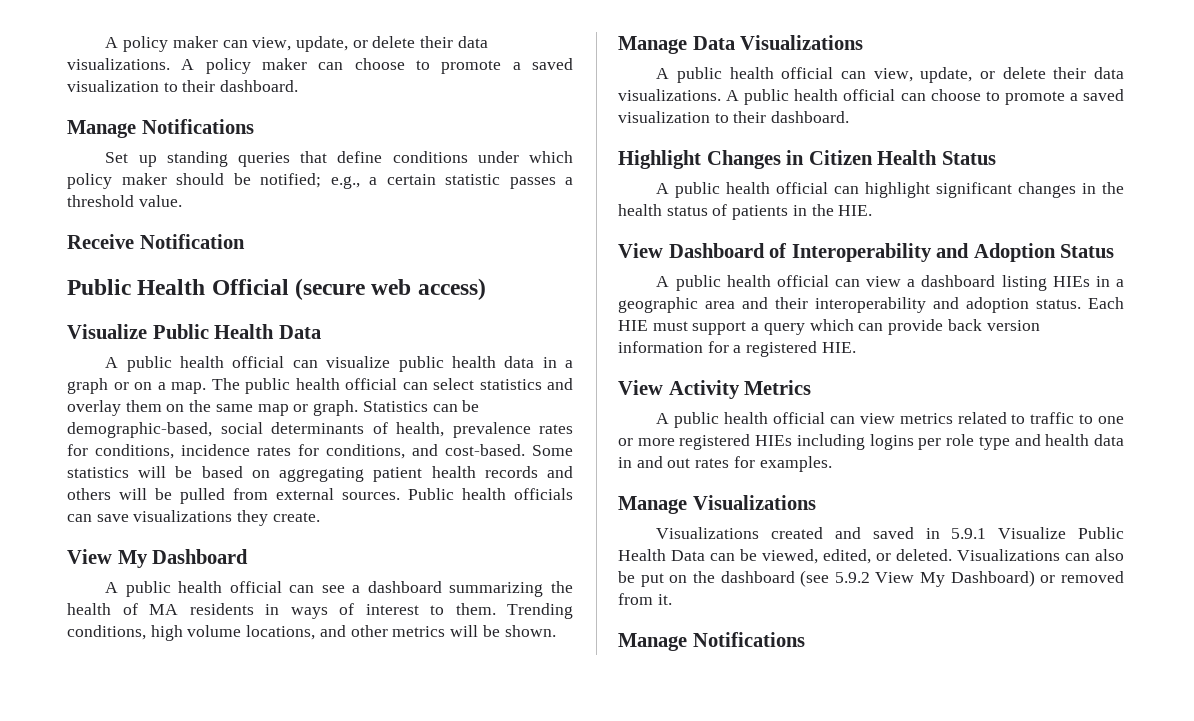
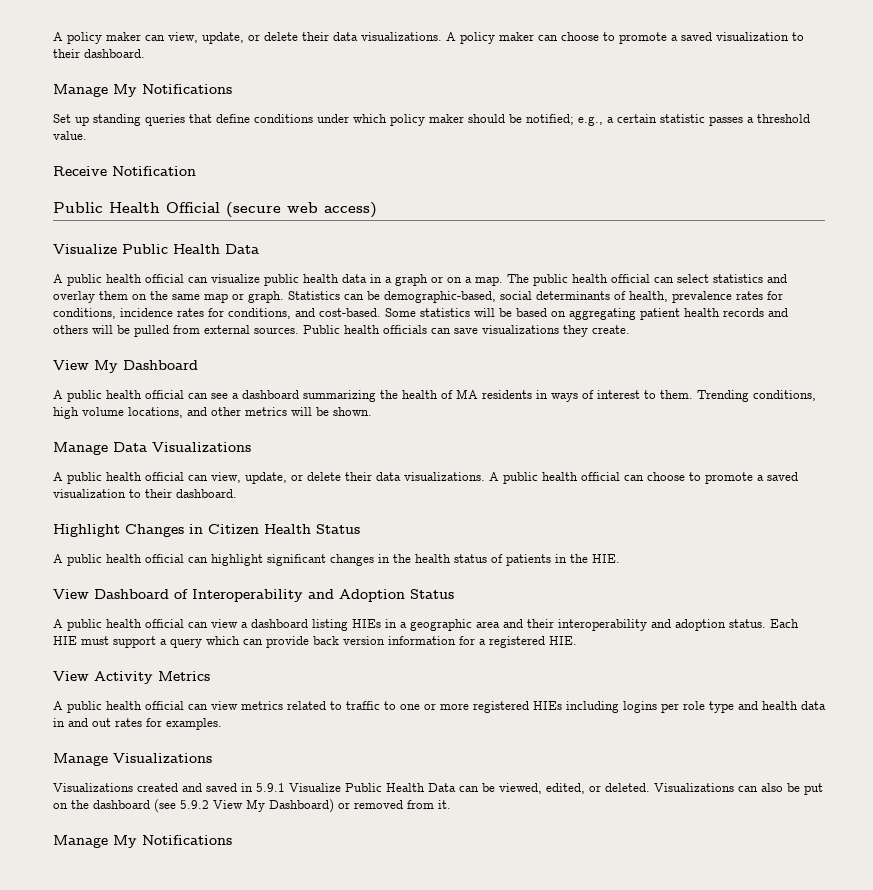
(136, 129) none -> [113,84,137,97] My
(687, 642) none -> [113,835,137,848] My

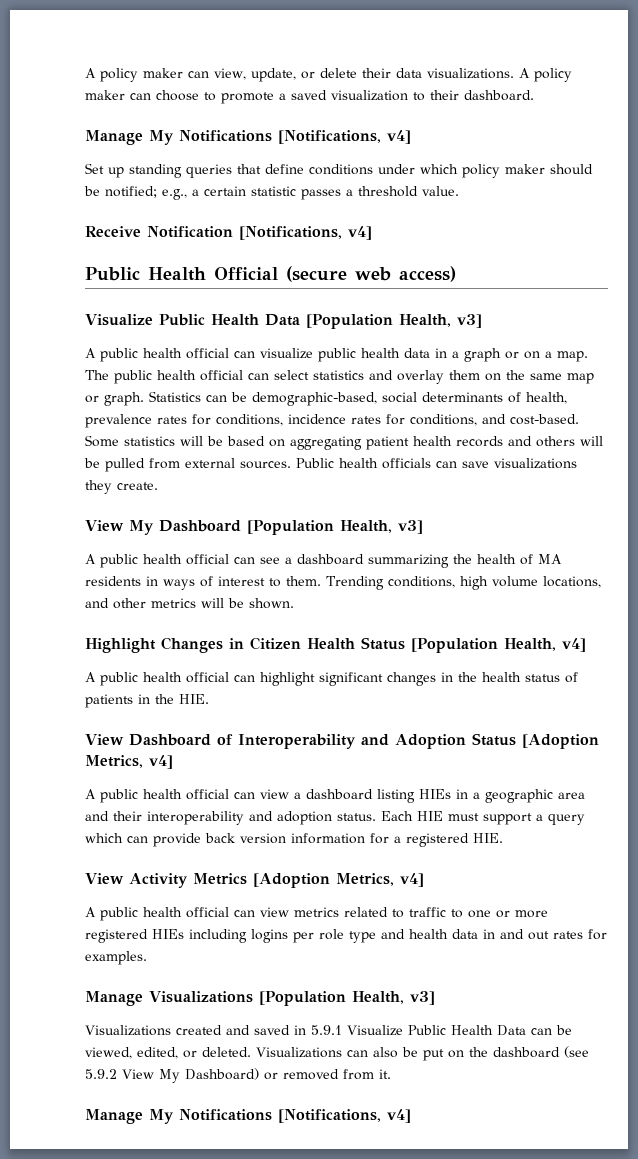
(232, 89) none -> [278,130,411,144] [Notifications, v4]
(196, 171) none -> [239,226,372,240] [Notifications, v4]
(259, 249) none -> [306,314,482,329] [Population Health, v3]
(198, 365) none -> [247,520,423,535] [Population Health, v3]
[53,442,251,455] [53,472,798,484] [53,489,237,498] // Manage Data Visualizations // A public health official can view, update, or delete their data visualizations. A public health official can choose to promote a saved visualization to their dashboard. -> (294, 603) none
(360, 529) none -> [411,638,586,653] [Population Health, v4]
(454, 594) none -> [522,734,599,749] [85,755,173,769] [Adoption Metrics, v4]
(210, 676) none -> [253,873,424,888] [Adoption Metrics, v4]
(212, 758) none -> [259,991,435,1006] [Population Health, v3]
(232, 840) none -> [278,1109,411,1123] [Notifications, v4]

